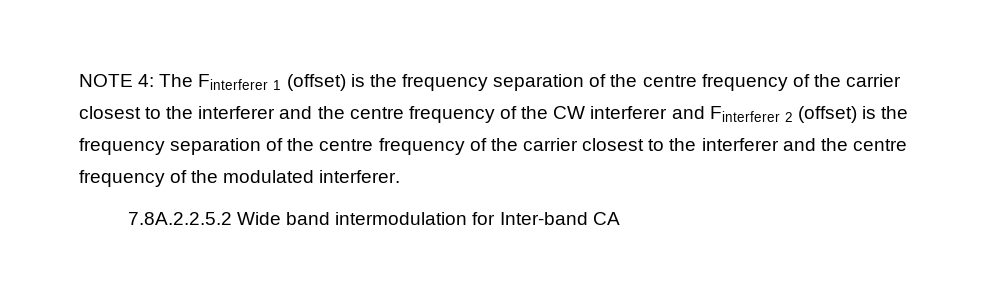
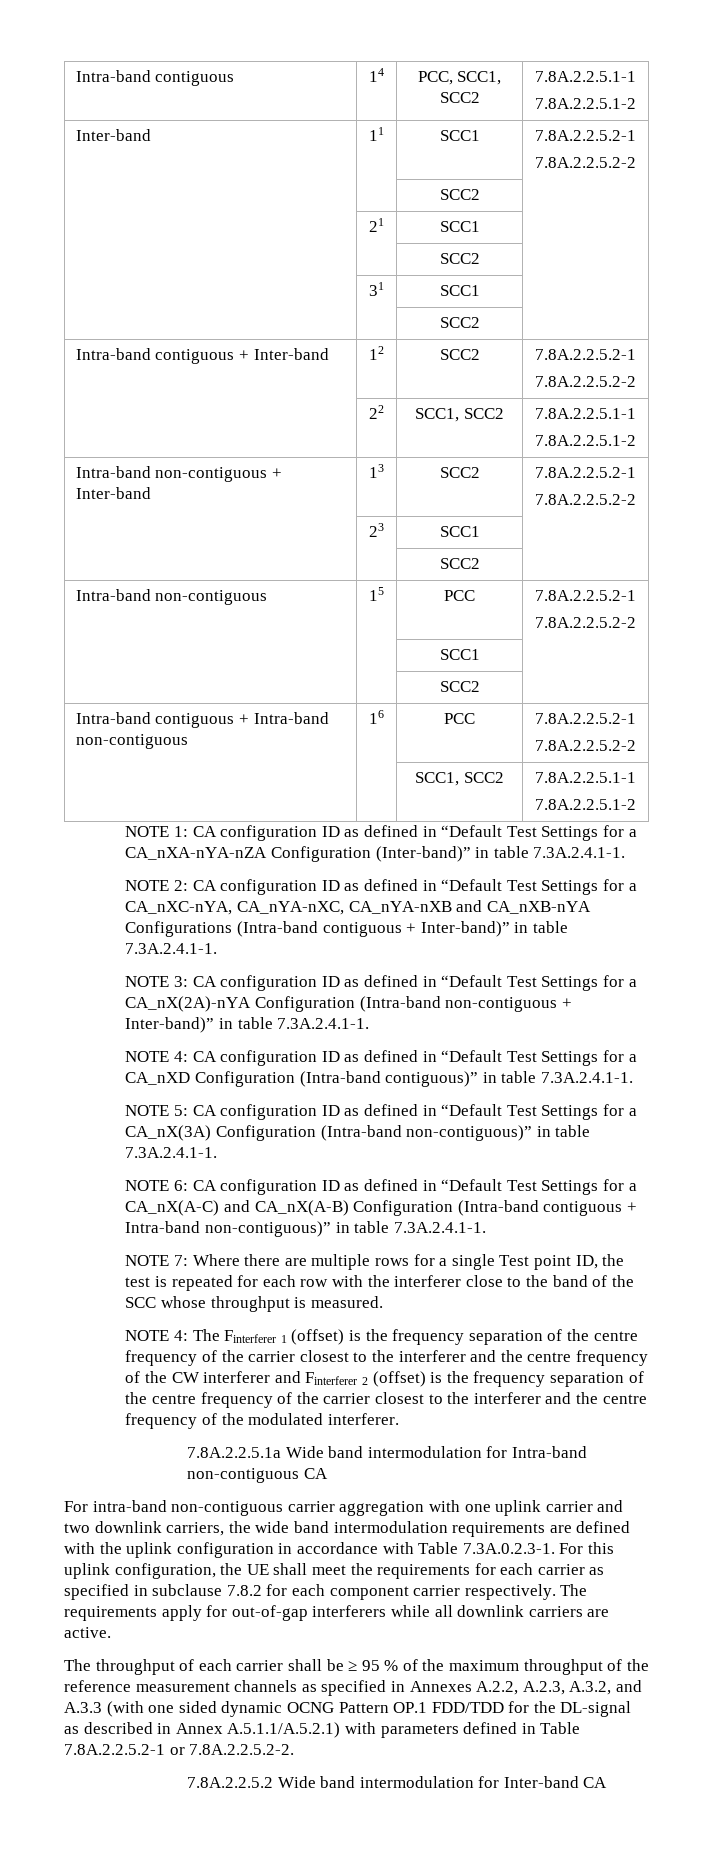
(78, 80) none -> [75,70,235,86] [369,68,384,82] [417,71,502,85] [439,92,480,103] [535,71,636,82] [535,98,636,109] [75,129,151,141] [369,127,384,141] [439,130,480,141] [535,130,636,141] [535,157,636,168] [439,189,480,200] [369,218,384,232] [439,221,480,232] [439,253,480,264] [369,282,384,296] [439,285,480,296] [439,317,480,328] [75,348,329,364] [369,346,384,360] [439,349,480,360] [535,349,636,360] [535,376,636,387] [369,405,384,419] [415,408,504,422] [535,408,636,419] [535,435,636,446] [75,466,283,482] [75,487,151,499] [369,464,384,478] [439,467,480,478] [535,467,636,478] [535,494,636,505] [369,523,384,537] [439,526,480,537] [439,558,480,569] [75,589,268,605] [369,587,384,601] [444,590,475,601] [535,590,636,601] [535,617,636,628] [439,649,480,660] [439,681,480,692] [75,712,329,728] [75,734,188,749] [369,710,384,724] [444,713,475,724] [535,713,636,724] [535,740,636,751] [415,772,504,786] [535,772,636,783] [535,799,636,810] [125,825,637,841] [125,846,626,862] [125,879,637,895] [125,900,591,915] [125,921,569,937] [125,943,218,954] [125,975,637,991] [125,996,572,1012] [125,1017,370,1033] [125,1050,637,1066] [125,1071,634,1087] [125,1104,637,1120] [125,1125,591,1141] [125,1147,218,1158] [125,1179,637,1195] [125,1200,638,1216] [125,1221,486,1237] [125,1254,625,1270] [125,1275,634,1291] [125,1296,383,1312] Intra-band contiguous | 14 | PCC, SCC1, SCC2 | 7.8A.2.2.5.1-1 // 7.8A.2.2.5.1-2 // Inter-band | 11 | SCC1 | 7.8A.2.2.5.2-1 // 7.8A.2.2.5.2-2 // | | SCC2 | // | 21 | SCC1 | // | | SCC2 | // | 31 | SCC1 | // | | SCC2 | // Intra-band contiguous + Inter-band | 12 | SCC2 | 7.8A.2.2.5.2-1 // 7.8A.2.2.5.2-2 // | 22 | SCC1, SCC2 | 7.8A.2.2.5.1-1 // 7.8A.2.2.5.1-2 // Intra-band non-contiguous + Inter-band | 13 | SCC2 | 7.8A.2.2.5.2-1 // 7.8A.2.2.5.2-2 // | 23 | SCC1 | // | | SCC2 | // Intra-band non-contiguous | 15 | PCC | 7.8A.2.2.5.2-1 // 7.8A.2.2.5.2-2 // | | SCC1 | // | | SCC2 | // Intra-band contiguous + Intra-band non-contiguous | 16 | PCC | 7.8A.2.2.5.2-1 // 7.8A.2.2.5.2-2 // | | SCC1, SCC2 | 7.8A.2.2.5.1-1 // 7.8A.2.2.5.1-2 // NOTE 1: CA configuration ID as defined in “Default Test Settings for a CA_nXA-nYA-nZA Configuration (Inter-band)” in table 7.3A.2.4.1-1. // NOTE 2: CA configuration ID as defined in “Default Test Settings for a CA_nXC-nYA, CA_nYA-nXC, CA_nYA-nXB and CA_nXB-nYA Configurations (Intra-band contiguous + Inter-band)” in table 7.3A.2.4.1-1. // NOTE 3: CA configuration ID as defined in “Default Test Settings for a CA_nX(2A)-nYA Configuration (Intra-band non-contiguous + Inter-band)” in table 7.3A.2.4.1-1. // NOTE 4: CA configuration ID as defined in “Default Test Settings for a CA_nXD Configuration (Intra-band contiguous)” in table 7.3A.2.4.1-1. // NOTE 5: CA configuration ID as defined in “Default Test Settings for a CA_nX(3A) Configuration (Intra-band non-contiguous)” in table 7.3A.2.4.1-1. // NOTE 6: CA configuration ID as defined in “Default Test Settings for a CA_nX(A-C) and CA_nX(A-B) Configuration (Intra-band contiguous + Intra-band non-contiguous)” in table 7.3A.2.4.1-1. // NOTE 7: Where there are multiple rows for a single Test point ID, the test is repeated for each row with the interferer close to the band of the SCC whose throughput is measured. //
(401, 176) none -> [186,1446,587,1458] [186,1468,328,1483] [64,1500,624,1516] [64,1521,631,1537] [64,1542,614,1558] [64,1563,605,1579] [64,1584,588,1600] [64,1605,610,1621] [64,1627,111,1638] [64,1659,649,1675] [64,1680,642,1696] [64,1701,632,1717] [64,1722,581,1738] [64,1744,295,1755] // 7.8A.2.2.5.1a Wide band intermodulation for Intra-band non-contiguous CA // For intra-band non-contiguous carrier aggregation with one uplink carrier and two downlink carriers, the wide band intermodulation requirements are defined with the uplink configuration in accordance with Table 7.3A.0.2.3-1. For this uplink configuration, the UE shall meet the requirements for each carrier as specified in subclause 7.8.2 for each component carrier respectively. The requirements apply for out-of-gap interferers while all downlink carriers are active. // The throughput of each carrier shall be ≥ 95 % of the maximum throughput of the reference measurement channels as specified in Annexes A.2.2, A.2.3, A.3.2, and A.3.3 (with one sided dynamic OCNG Pattern OP.1 FDD/TDD for the DL-signal as described in Annex A.5.1.1/A.5.2.1) with parameters defined in Table 7.8A.2.2.5.2-1 or 7.8A.2.2.5.2-2.

